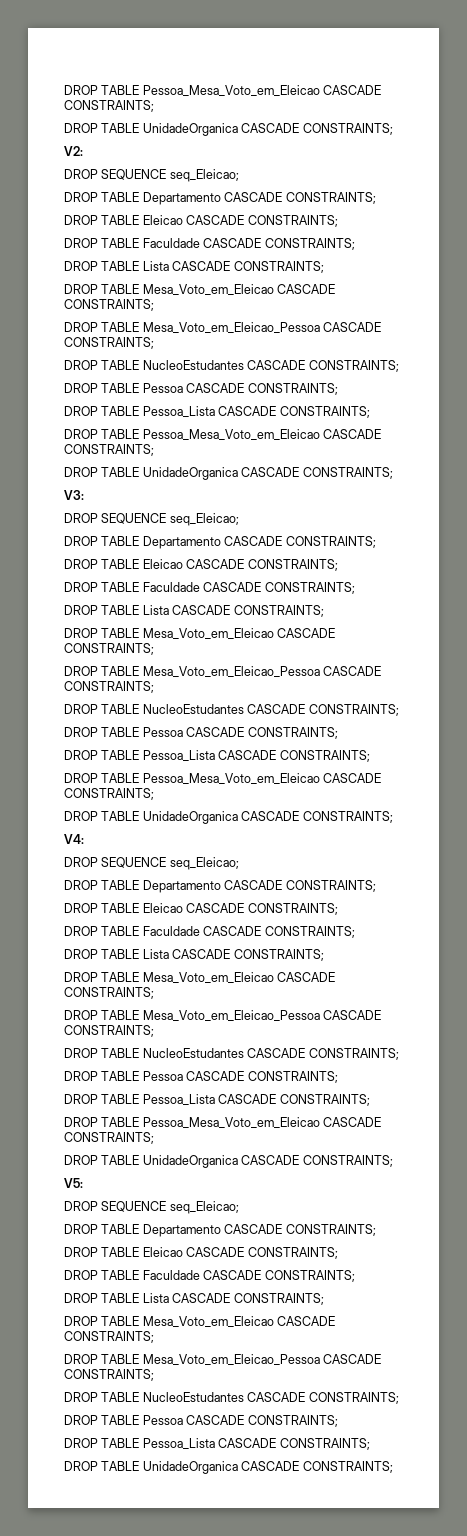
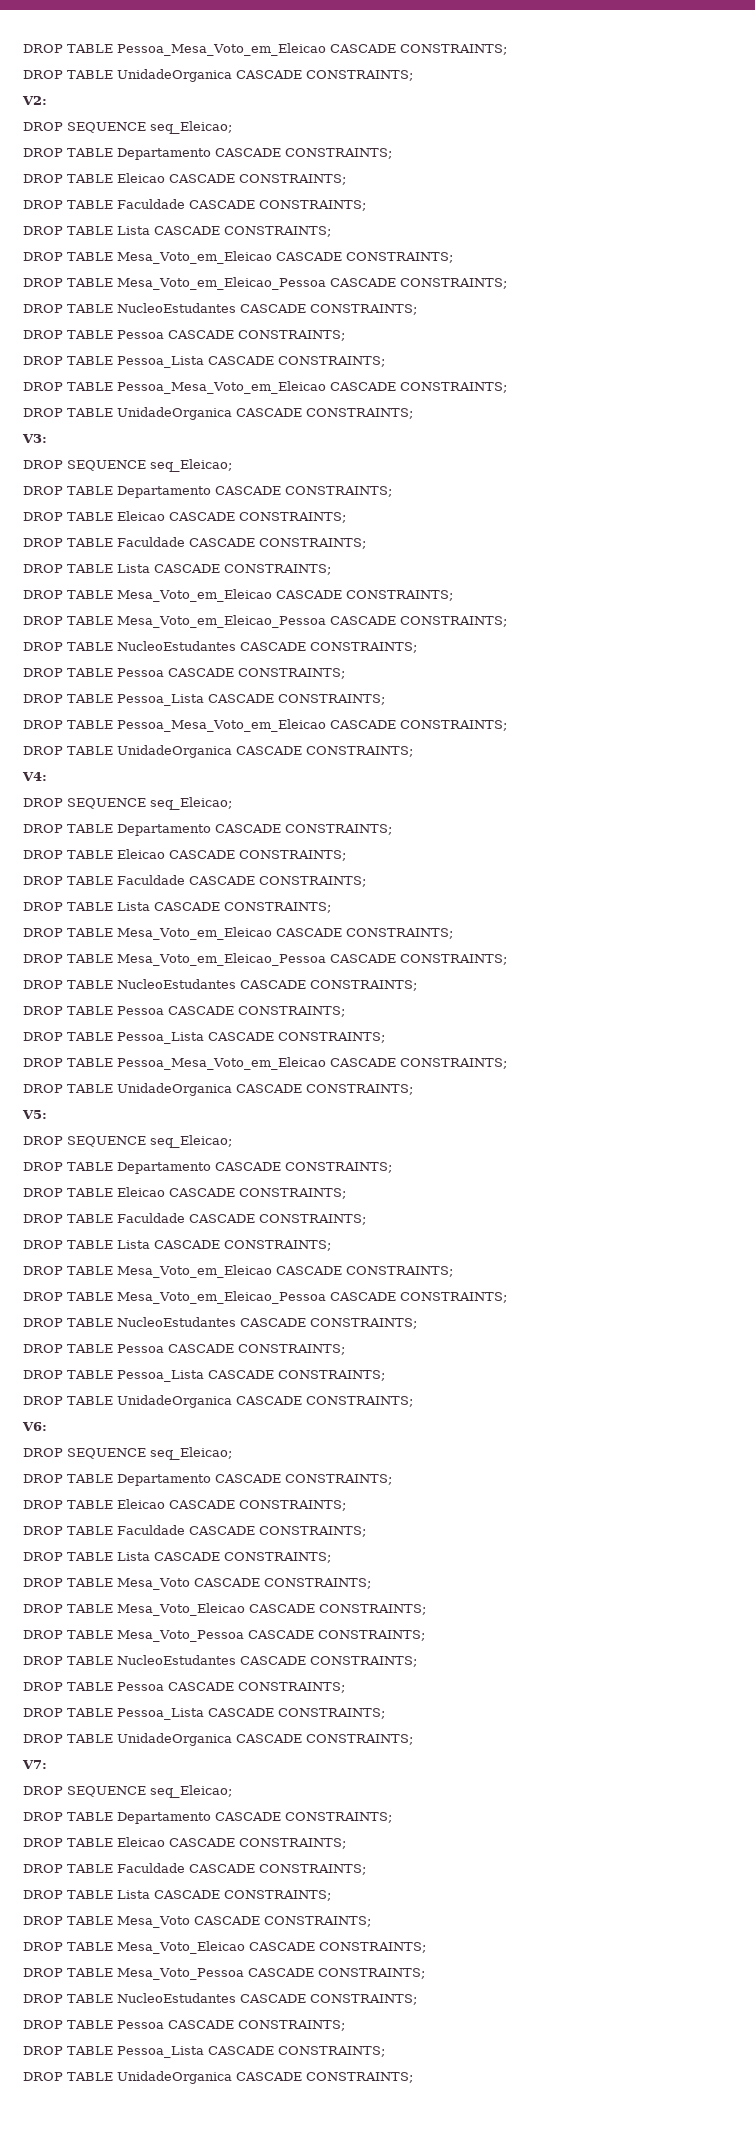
(393, 1467) none -> [22,1422,47,1431] [23,1447,232,1460] [23,1474,392,1486] [23,1499,346,1511] [23,1525,366,1537] [23,1552,331,1563] [23,1578,371,1590] [23,1603,426,1616] [23,1630,425,1642] [23,1655,417,1667] [23,1682,345,1693] [23,1708,385,1720] [23,1733,413,1746] [22,1760,47,1769] [23,1785,232,1798] [23,1812,392,1824] [23,1837,346,1849] [23,1863,366,1875] [23,1890,331,1901] [23,1916,371,1928] [23,1941,426,1954] [23,1968,425,1980] [23,1993,417,2005] [23,2020,345,2031] [23,2046,385,2058] [23,2071,413,2084] // V6: // DROP SEQUENCE seq_Eleicao; // DROP TABLE Departamento CASCADE CONSTRAINTS; // DROP TABLE Eleicao CASCADE CONSTRAINTS; // DROP TABLE Faculdade CASCADE CONSTRAINTS; // DROP TABLE Lista CASCADE CONSTRAINTS; // DROP TABLE Mesa_Voto CASCADE CONSTRAINTS; // DROP TABLE Mesa_Voto_Eleicao CASCADE CONSTRAINTS; // DROP TABLE Mesa_Voto_Pessoa CASCADE CONSTRAINTS; // DROP TABLE NucleoEstudantes CASCADE CONSTRAINTS; // DROP TABLE Pessoa CASCADE CONSTRAINTS; // DROP TABLE Pessoa_Lista CASCADE CONSTRAINTS; // DROP TABLE UnidadeOrganica CASCADE CONSTRAINTS; // V7: // DROP SEQUENCE seq_Eleicao; // DROP TABLE Departamento CASCADE CONSTRAINTS; // DROP TABLE Eleicao CASCADE CONSTRAINTS; // DROP TABLE Faculdade CASCADE CONSTRAINTS; // DROP TABLE Lista CASCADE CONSTRAINTS; // DROP TABLE Mesa_Voto CASCADE CONSTRAINTS; // DROP TABLE Mesa_Voto_Eleicao CASCADE CONSTRAINTS; // DROP TABLE Mesa_Voto_Pessoa CASCADE CONSTRAINTS; // DROP TABLE NucleoEstudantes CASCADE CONSTRAINTS; // DROP TABLE Pessoa CASCADE CONSTRAINTS; // DROP TABLE Pessoa_Lista CASCADE CONSTRAINTS; // DROP TABLE UnidadeOrganica CASCADE CONSTRAINTS;

